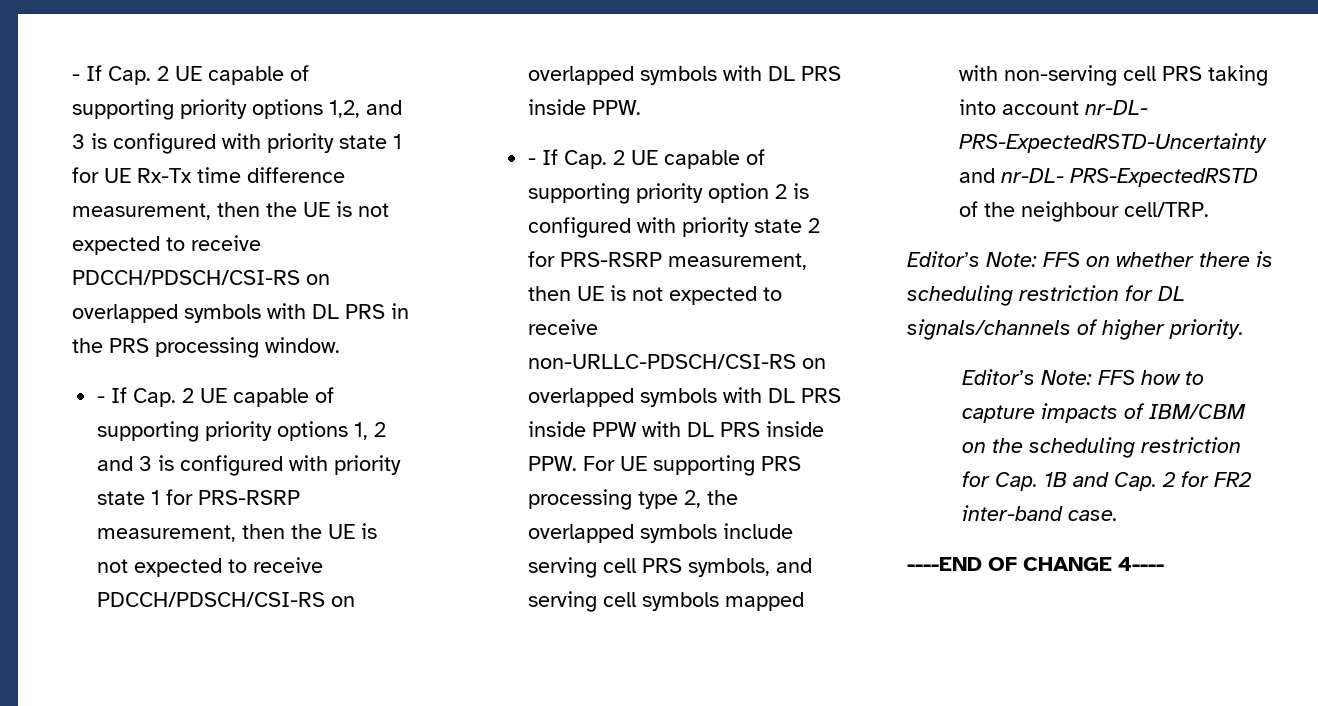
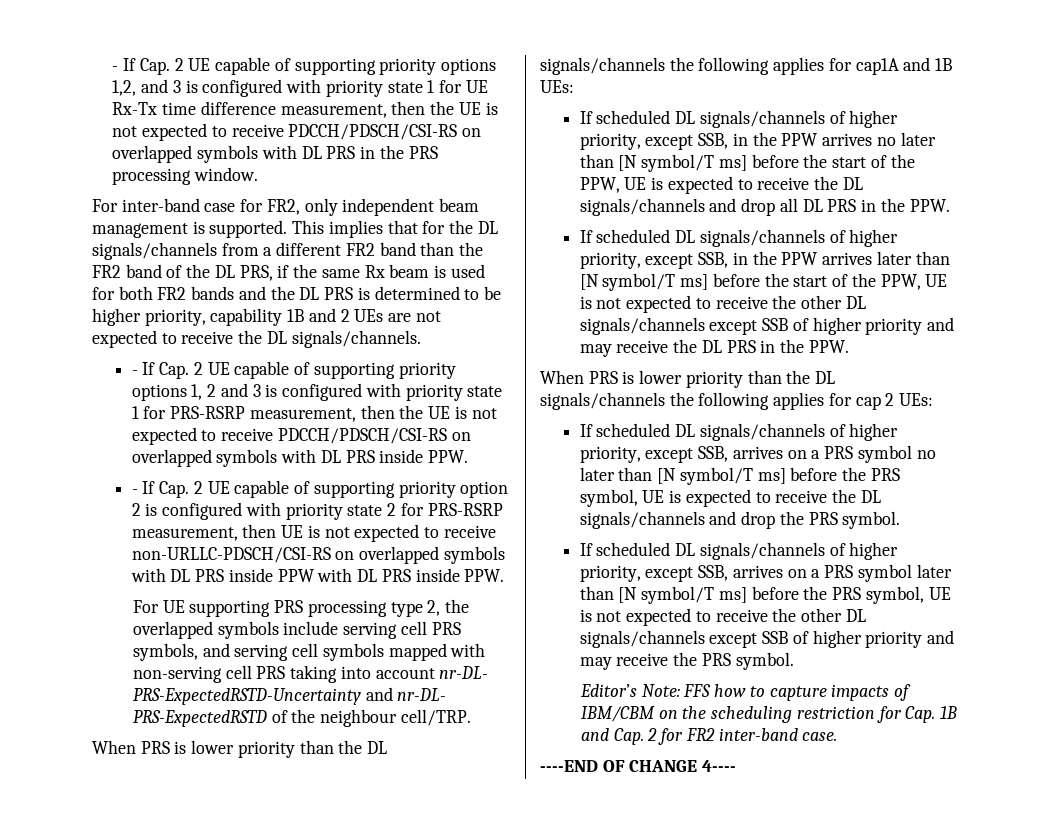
(341, 345) none -> [92,198,480,216] [92,220,498,238] [92,242,484,260] [92,264,485,281] [92,286,501,300] [92,308,441,326] [92,330,421,348] // For inter-band case for FR2, only independent beam management is supported. This implies that for the DL signals/channels from a different FR2 band than the FR2 band of the DL PRS, if the same Rx beam is used for both FR2 bands and the DL PRS is determined to be higher priority, capability 1B and 2 UEs are not expected to receive the DL signals/channels.
(577, 463) none -> (505, 575) //
[907,251,1273,267] [907,285,1185,306] [907,319,1244,340] Editor’s Note: FFS on whether there is scheduling restriction for DL signals/channels of higher priority. -> [92,740,388,758] [540,57,953,75] [540,80,574,93] [579,110,899,128] [579,132,936,150] [579,154,915,172] [579,176,863,194] [579,198,950,216] [579,229,899,247] [579,251,950,269] [579,273,948,291] [579,295,866,313] [579,317,955,335] [579,339,849,357] [540,370,836,388] [540,392,934,410] [579,423,899,441] [579,445,936,463] [579,467,900,485] [579,489,881,507] [579,511,901,529] [579,542,899,560] [579,564,952,582] [579,586,951,604] [579,608,866,626] [579,630,955,648] [579,652,794,670] When PRS is lower priority than the DL signals/channels the following applies for cap1A and 1B UEs: // If scheduled DL signals/channels of higher priority, except SSB, in the PPW arrives no later than [N symbol/T ms] before the start of the PPW, UE is expected to receive the DL signals/channels and drop all DL PRS in the PPW. // If scheduled DL signals/channels of higher priority, except SSB, in the PPW arrives later than [N symbol/T ms] before the start of the PPW, UE is not expected to receive the other DL signals/channels except SSB of higher priority and may receive the DL PRS in the PPW. // When PRS is lower priority than the DL signals/channels the following applies for cap 2 UEs: // If scheduled DL signals/channels of higher priority, except SSB, arrives on a PRS symbol no later than [N symbol/T ms] before the PRS symbol, UE is expected to receive the DL signals/channels and drop the PRS symbol. // If scheduled DL signals/channels of higher priority, except SSB, arrives on a PRS symbol later than [N symbol/T ms] before the PRS symbol, UE is not expected to receive the other DL signals/channels except SSB of higher priority and may receive the PRS symbol.

